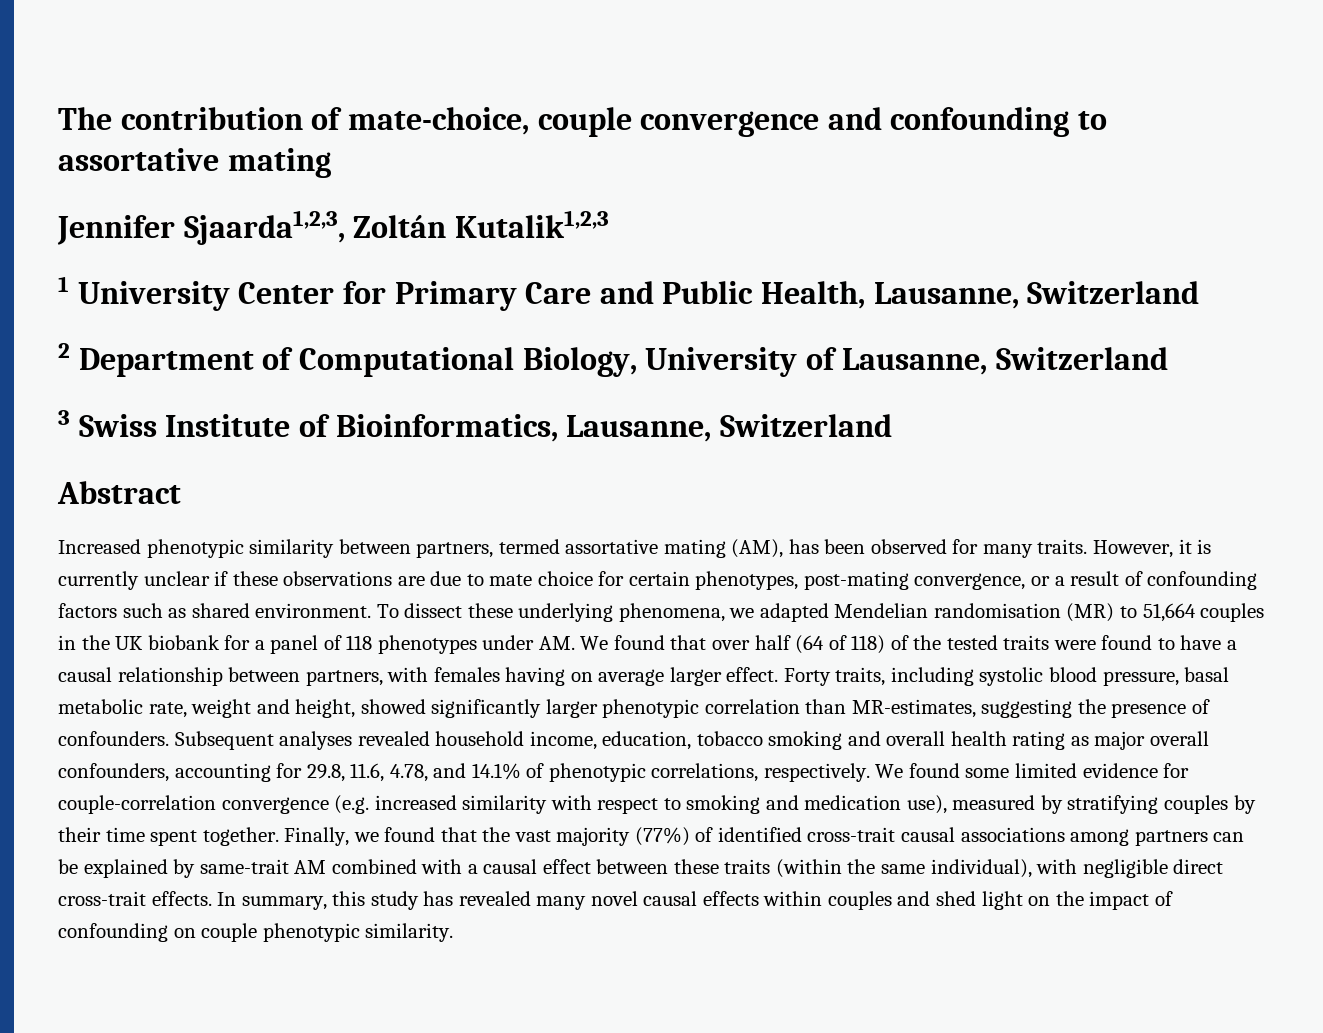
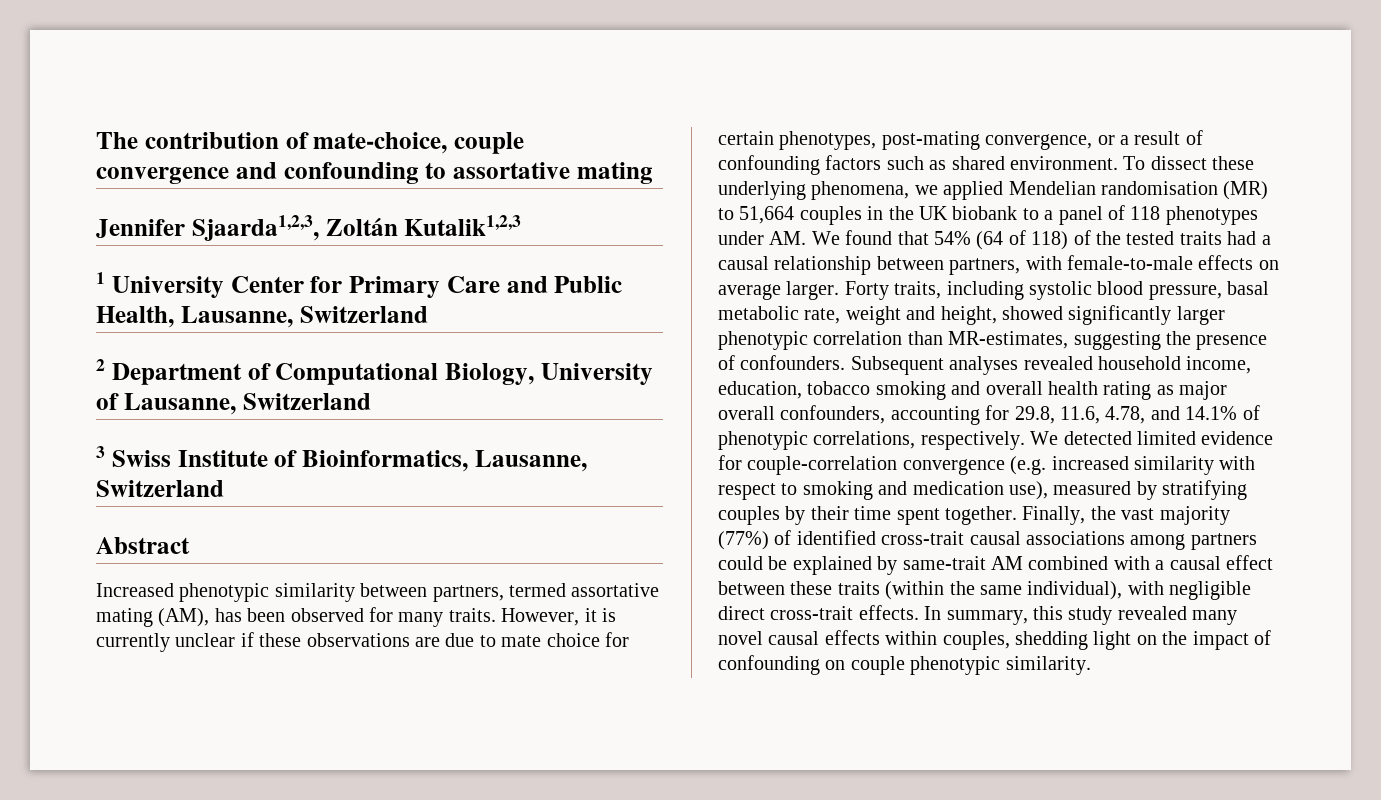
[759,603,829,622] adapted -> [943,181,1004,200] applied
[224,635,251,650] for -> [1022,208,1039,220] to
[712,635,791,650] over half -> [934,231,971,245] 54%
[1053,635,1222,650] were found to have -> [1227,231,1257,245] had
[433,667,779,686] females having on average larger effect. -> [1067,255,1279,270] [718,281,840,300] female-to-male effects on average larger.
[908,763,1010,778] found some -> [1063,431,1132,445] detected
[353,827,477,842] we found that -> (1086, 515) none
[1213,832,1245,842] can -> [718,556,763,570] could
[423,891,454,906] has -> (1113, 615) none
[827,891,977,910] couples and shed -> [942,631,1088,650] couples, shedding

